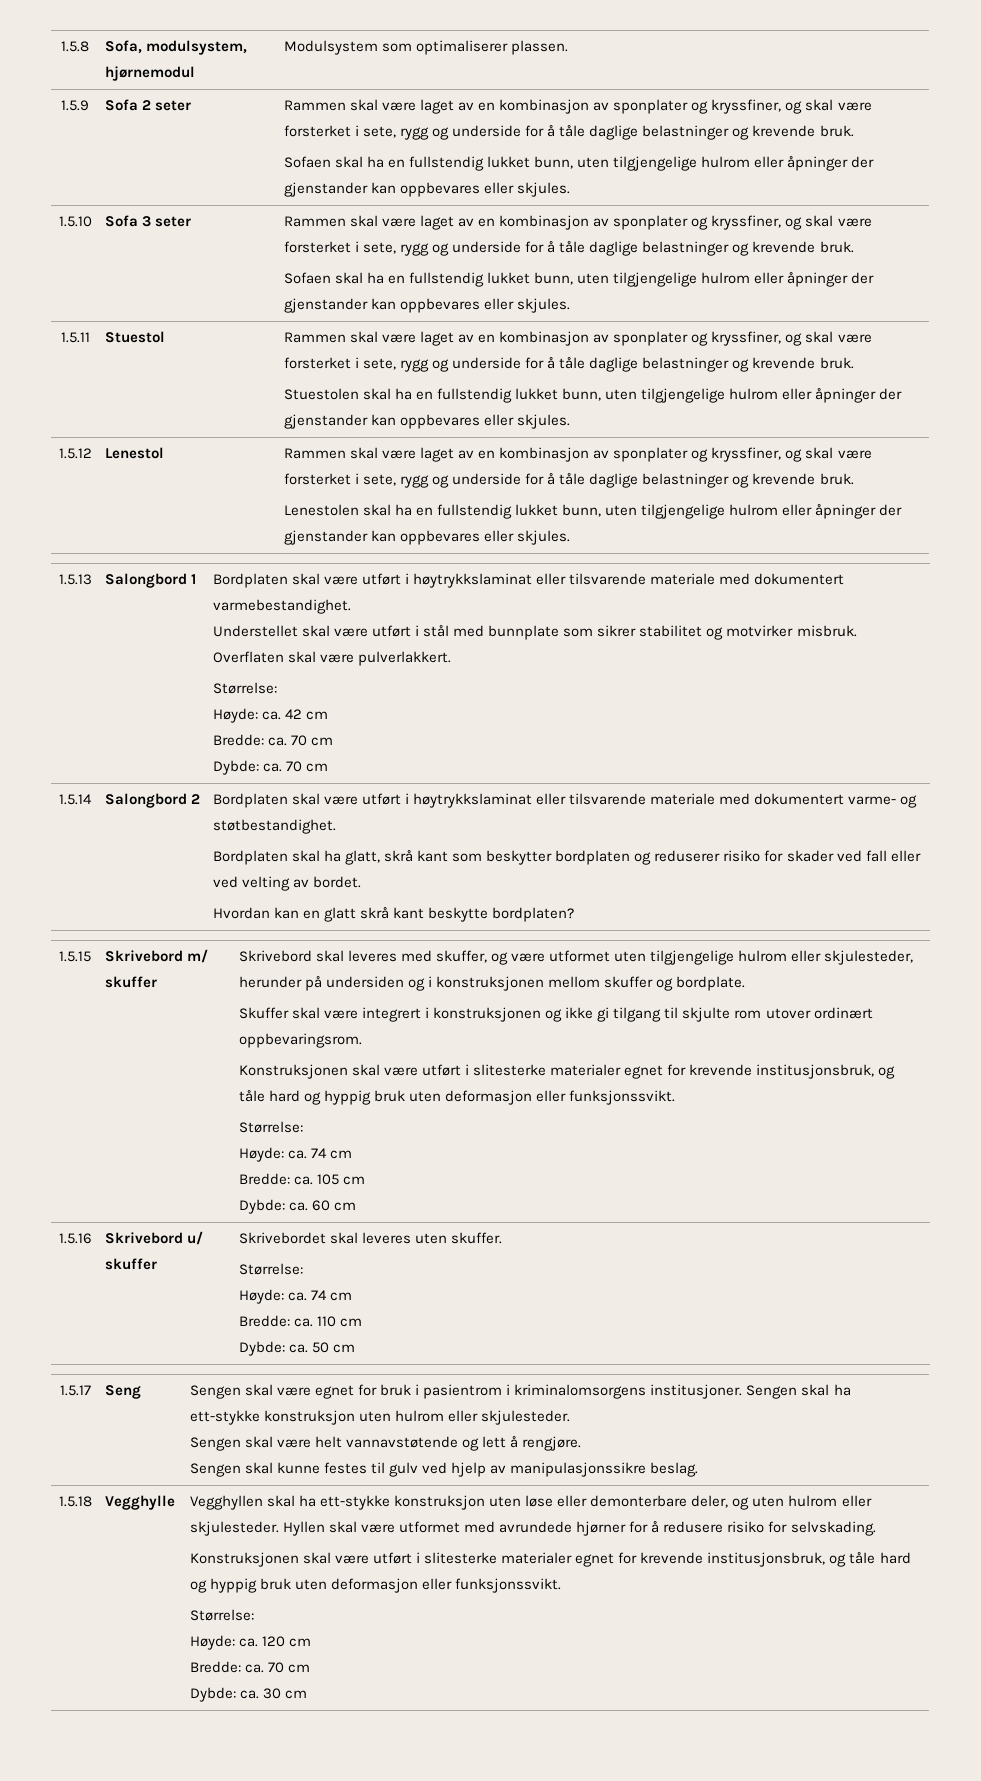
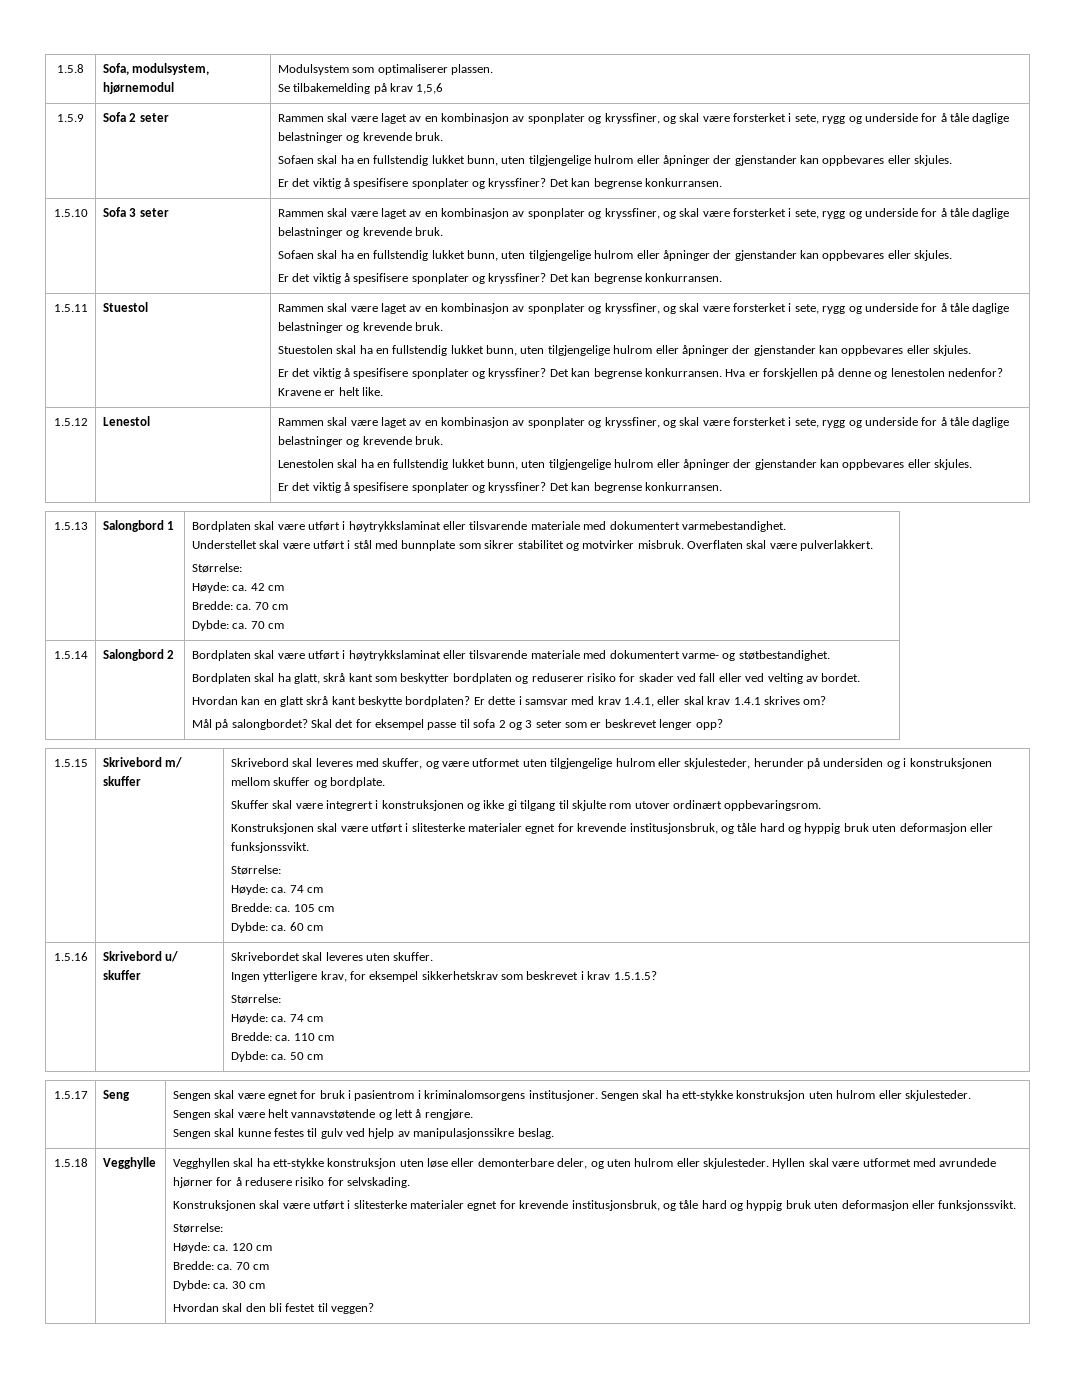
(569, 47) none -> [277,83,444,94] // Se tilbakemelding på krav 1,5,6
(571, 189) none -> [277,178,722,189] // Er det viktig å spesifisere sponplater og kryssfiner? Det kan begrense konkurransen.
(571, 305) none -> [277,273,722,284] // Er det viktig å spesifisere sponplater og kryssfiner? Det kan begrense konkurransen.
(571, 421) none -> [277,368,1003,379] [277,387,383,396] // Er det viktig å spesifisere sponplater og kryssfiner? Det kan begrense konkurransen. Hva er forskjellen på denne og lenestolen nedenfor? Kravene er helt like.
(571, 537) none -> [277,482,722,493] // Er det viktig å spesifisere sponplater og kryssfiner? Det kan begrense konkurransen.
(575, 914) none -> [473,696,827,707] [191,719,723,730] Er dette i samsvar med krav 1.4.1, eller skal krav 1.4.1 skrives om? // Mål på salongbordet? Skal det for eksempel passe til sofa 2 og 3 seter som er beskrevet lenger opp?
(503, 1238) none -> [230,971,657,982] // Ingen ytterligere krav, for eksempel sikkerhetskrav som beskrevet i krav 1.5.1.5?
(308, 1694) none -> [172,1303,375,1314] // Hvordan skal den bli festet til veggen?

